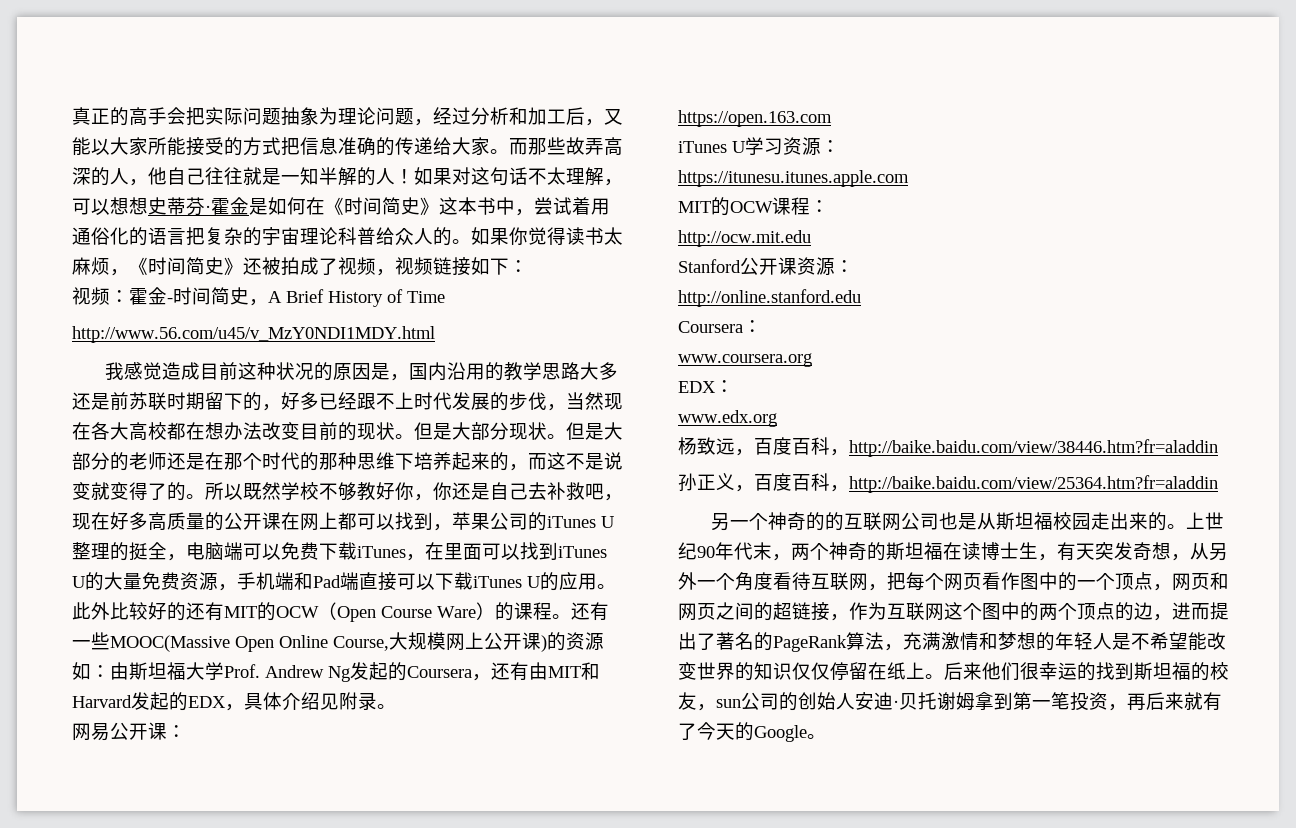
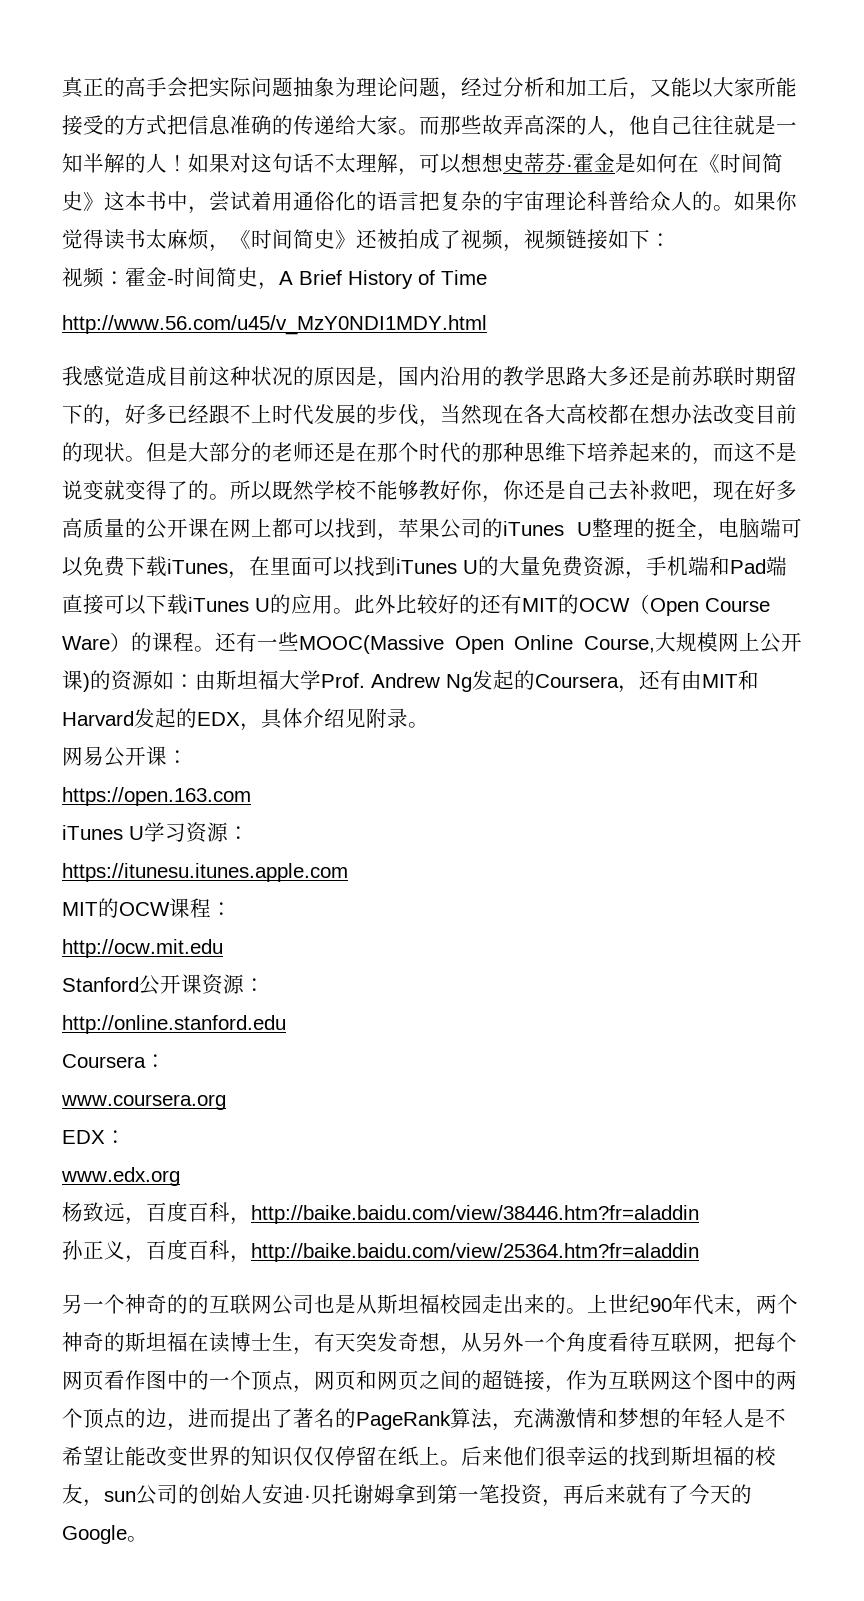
[509,422,623,440] [72,452,110,470] 现状。但是大部分 -> (251, 452) none
(338, 491) none -> [377,480,398,500] 能
(1188, 641) none -> [104,1446,125,1465] 让

